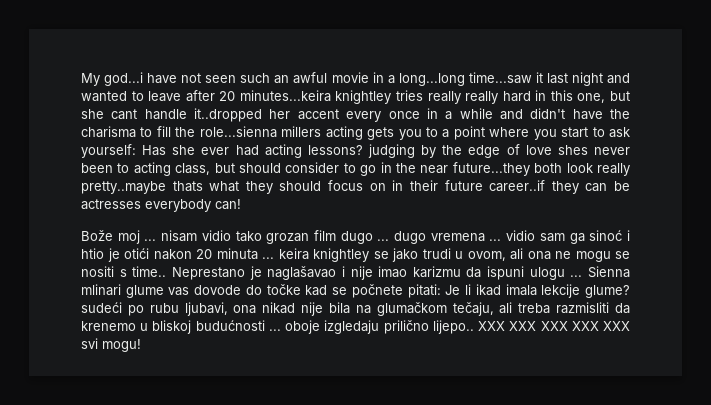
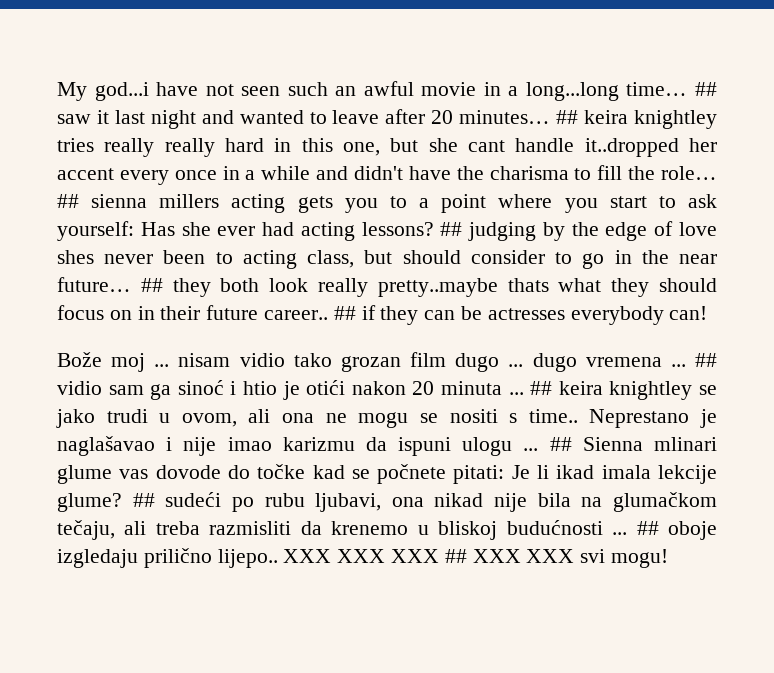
[468,72,532,84] time...saw -> [626,82,718,96] [57,114,91,124] time… ## saw
[239,90,331,102] minutes...keira -> [459,110,629,124] minutes… ## keira
[199,126,277,138] role...sienna -> [661,166,717,180] [57,194,148,208] role… ## sienna
(363, 150) none -> [440,222,463,236] ##
[452,162,530,176] future...they -> [57,277,211,297] future… ## they
[489,180,546,192] career..if -> [264,305,376,320] career.. ## if
(502, 240) none -> [695,353,717,367] ##
(274, 258) none -> [530,381,553,395] ##
(583, 276) none -> [549,437,572,451] ##
(630, 291) none -> [132,493,155,507] ##
(281, 330) none -> [636,521,659,535] ##
(568, 326) none -> [444,549,467,563] ##

